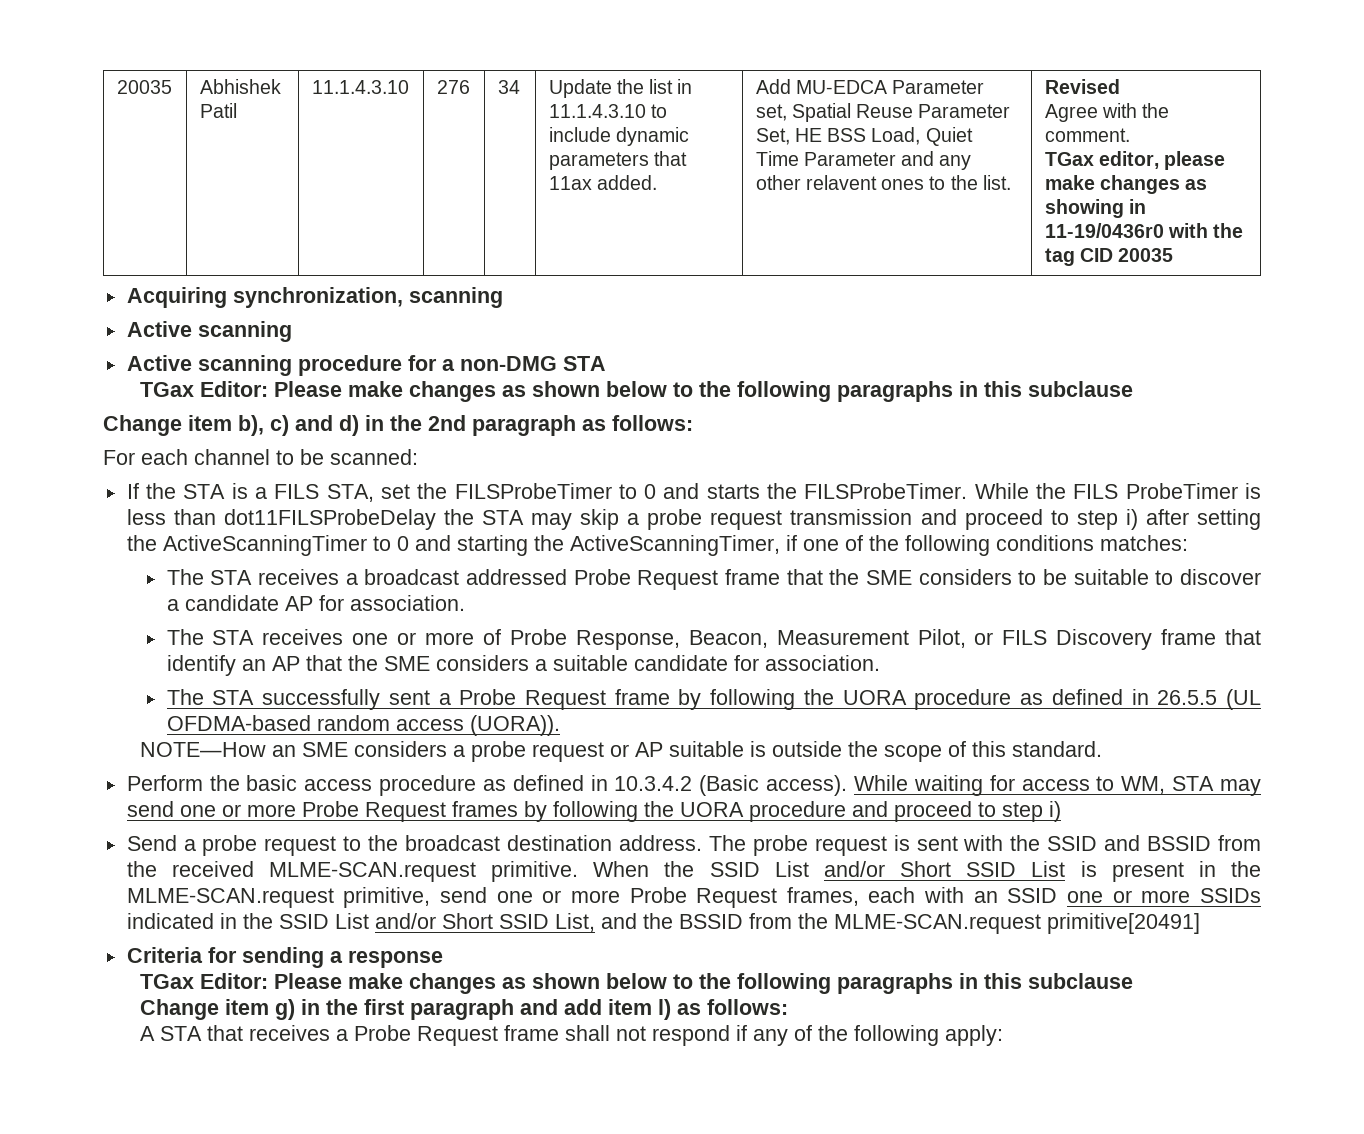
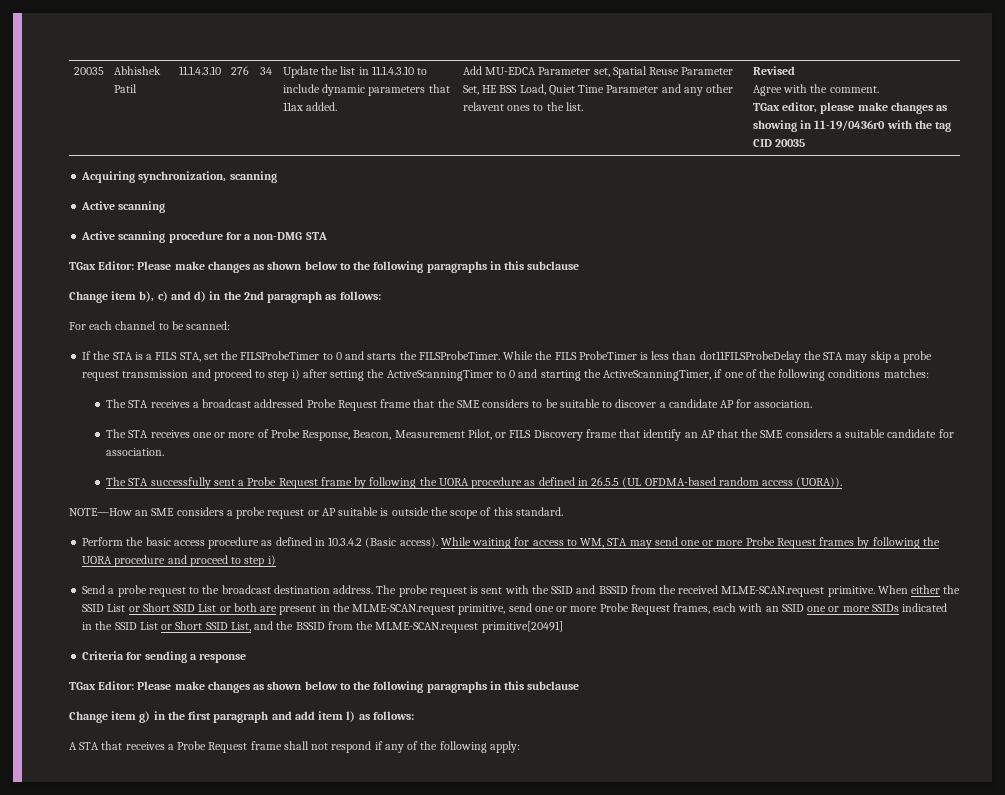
[664,861,885,877] the SSID List and/or -> [911,585,961,594] [82,604,140,612] either the SSID List or
[1080,861,1097,877] is -> [219,603,278,612] or both are
[374,913,436,929] and/or -> [161,624,173,630] or

